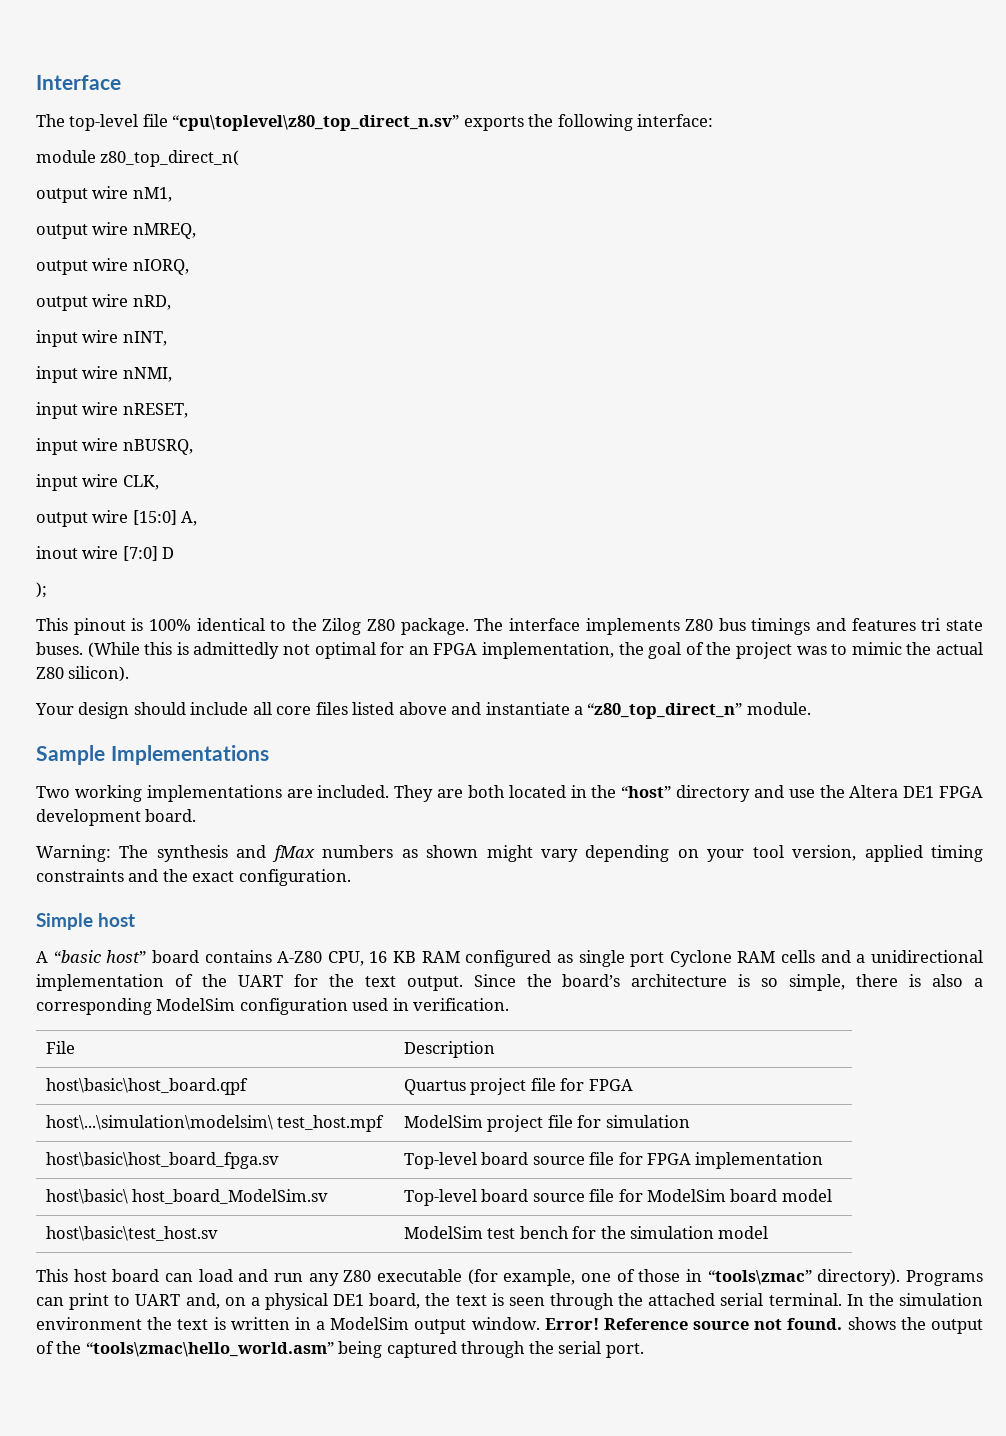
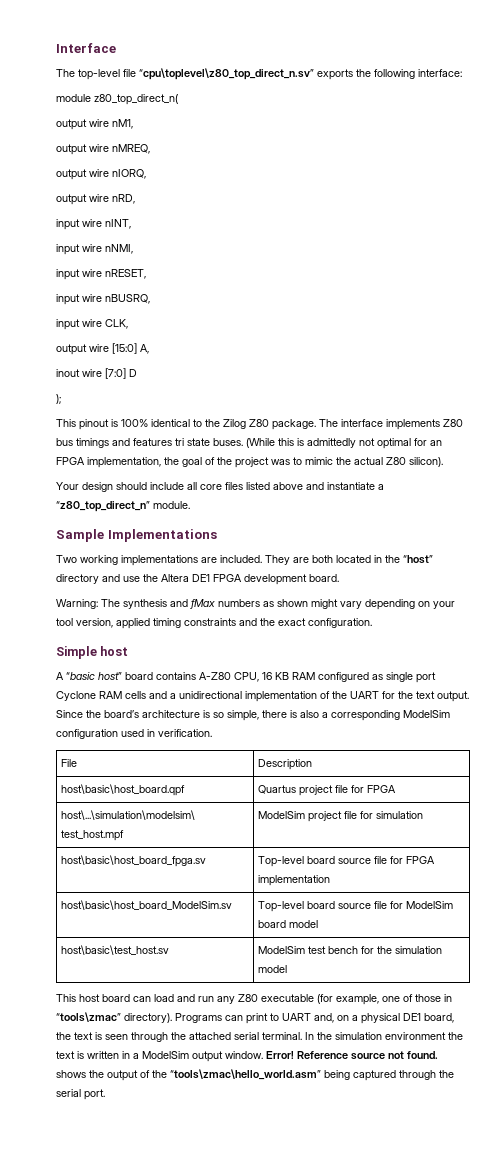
[45,1189,329,1204] host\basic\ host_board_ModelSim.sv -> [61,900,233,910] host\basic\host_board_ModelSim.sv

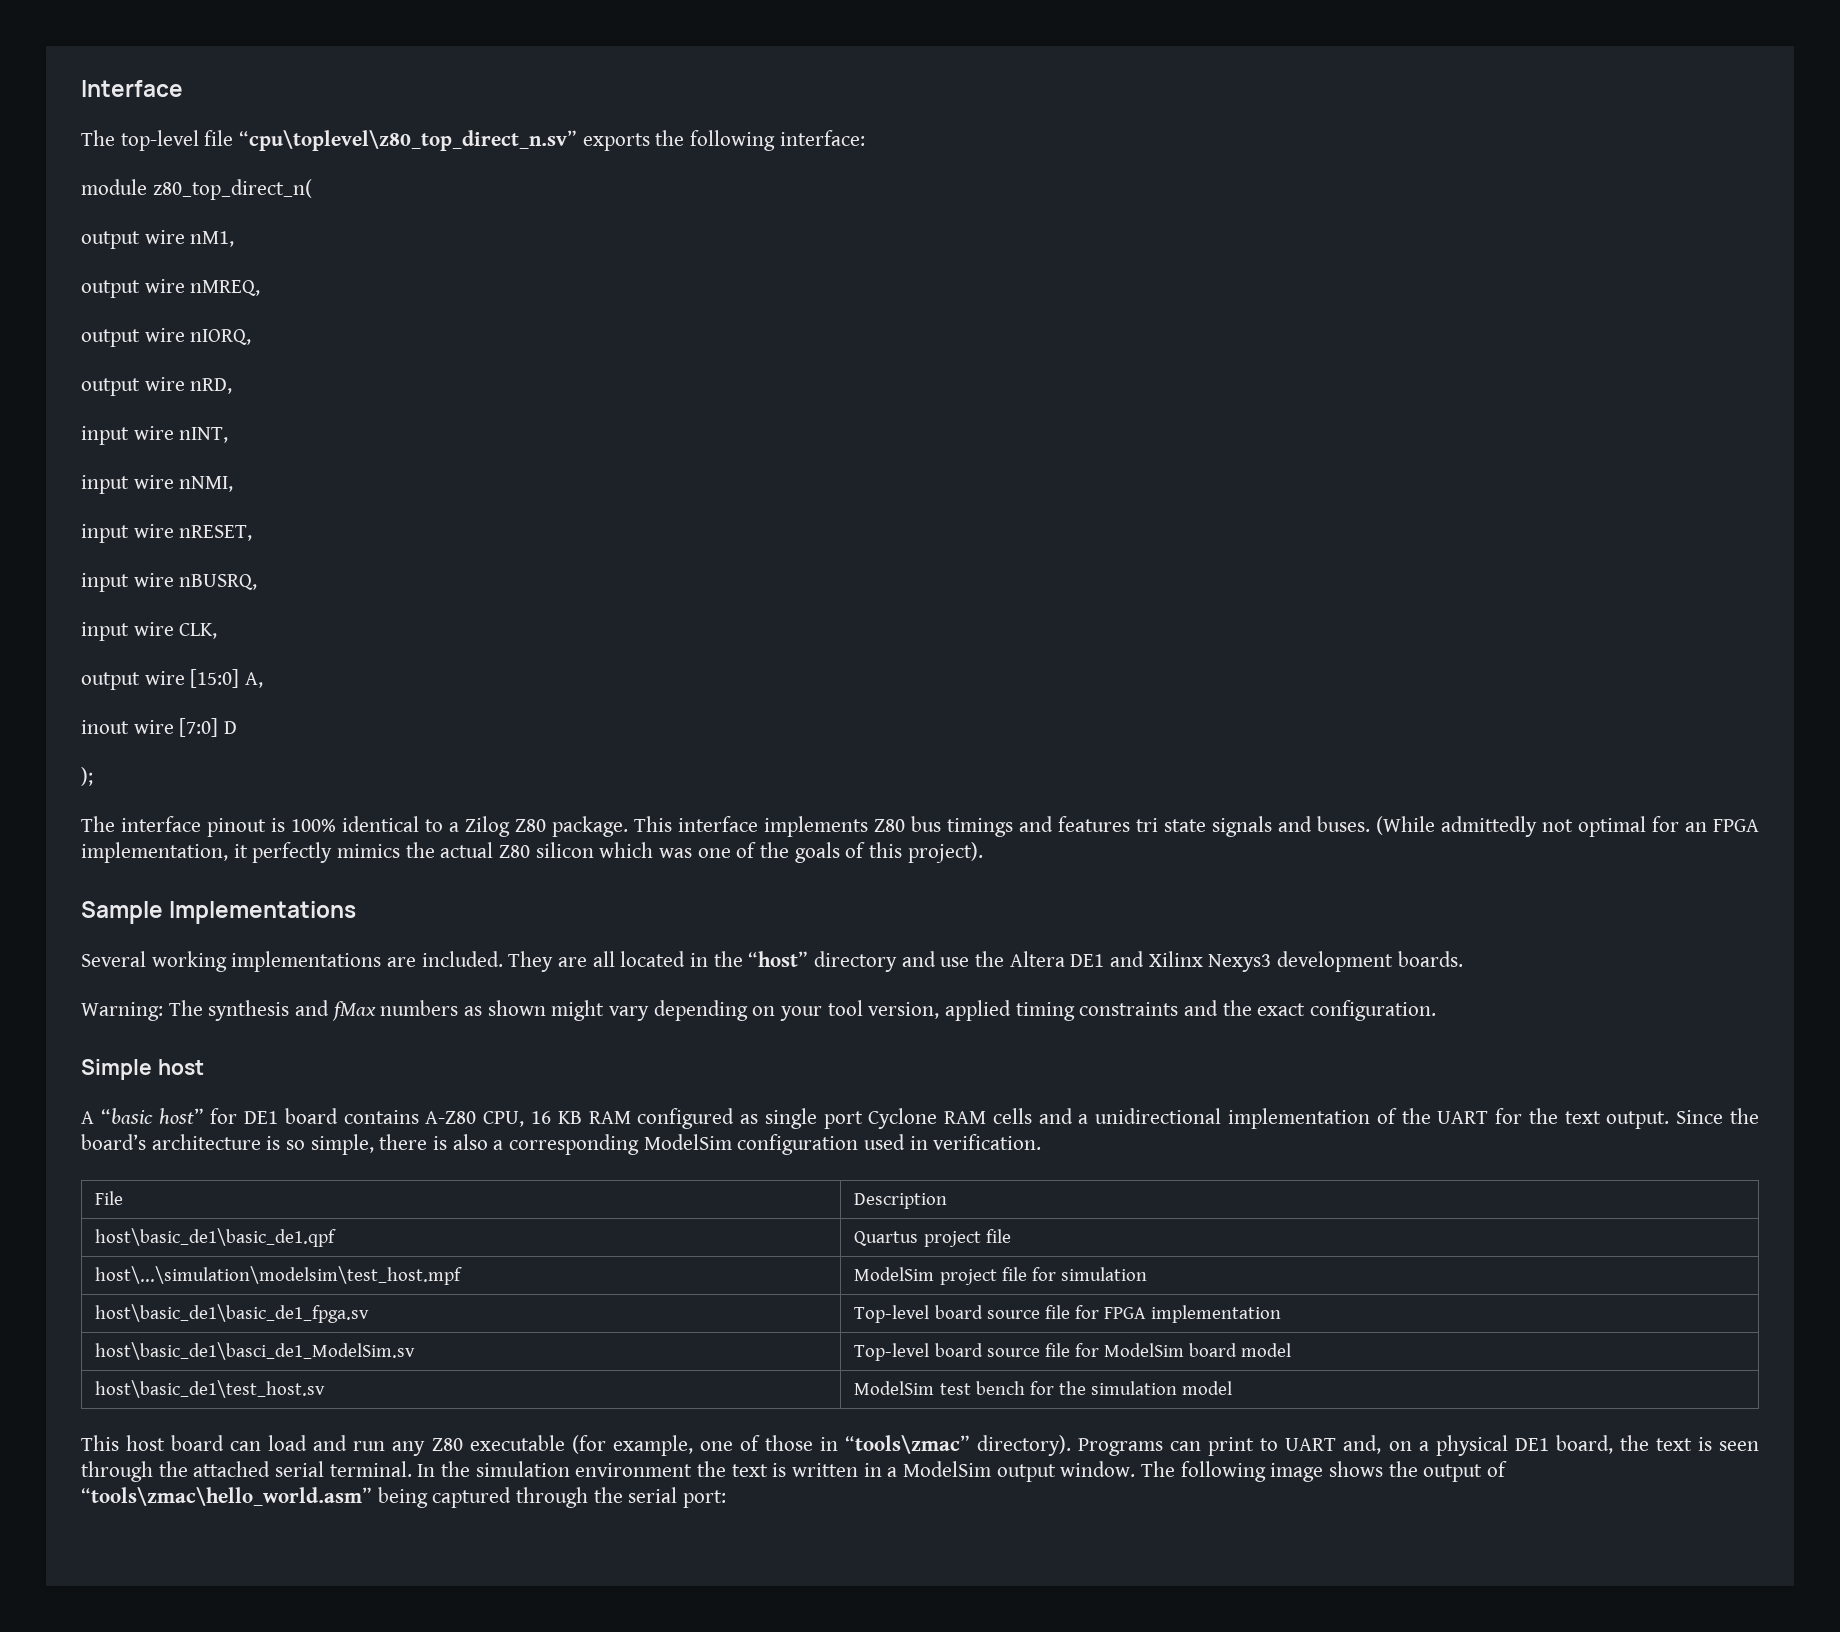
[56,419,76,427] This -> [81,816,201,832] The interface
[205,419,220,427] the -> [449,822,459,832] a
[319,419,338,427] The -> [634,816,672,832] This
[213,438,304,448] buses. (While this is -> [1212,816,1435,837] signals and buses. (While
[164,457,443,468] [56,482,384,492] [56,501,190,512] the goal of the project was to mimic the actual Z80 silicon). // Your design should include all core files listed above and instantiate a “z80_top_direct_n” module. -> [233,842,983,863] it perfectly mimics the actual Z80 silicon which was one of the goals of this project).
[56,555,77,563] Two -> [81,951,146,967] Several
[312,555,333,563] both -> [592,951,615,967] all
[213,574,339,585] FPGA development board. -> [1110,951,1463,972] and Xilinx Nexys3 development boards.
(122, 676) none -> [210,1108,279,1124] for DE1
[61,784,186,796] host\basic\host_board.qpf -> [95,1228,337,1247] host\basic_de1\basic_de1.qpf
[351,785,397,793] [61,810,196,820] [61,830,125,841] for FPGA // host\...\simulation\modelsim\ test_host.mpf -> [95,1266,463,1285] // host\...\simulation\modelsim\test_host.mpf
[61,855,207,867] host\basic\host_board_fpga.sv -> [95,1304,370,1323] host\basic_de1\basic_de1_fpga.sv
[61,900,233,910] host\basic\host_board_ModelSim.sv -> [95,1342,416,1360] host\basic_de1\basci_de1_ModelSim.sv
[61,945,170,955] host\basic\test_host.sv -> [95,1380,326,1398] host\basic_de1\test_host.sv
[266,1051,438,1060] Error! Reference source not found. -> [1141,1461,1324,1482] The following image
[152,1070,167,1078] the -> (1508, 1469) none
[84,1089,105,1100] port. -> [683,1490,727,1508] port:

